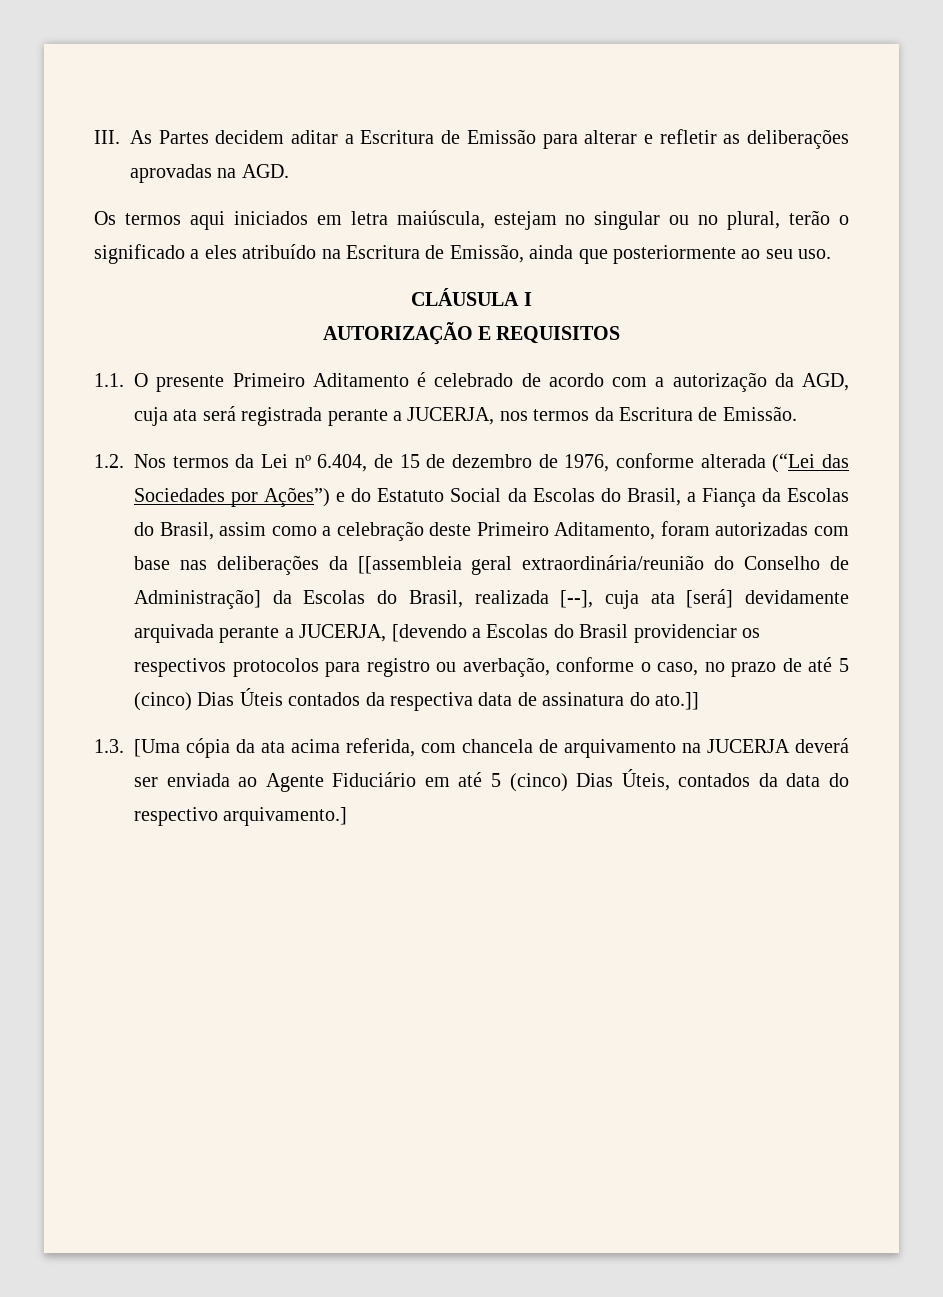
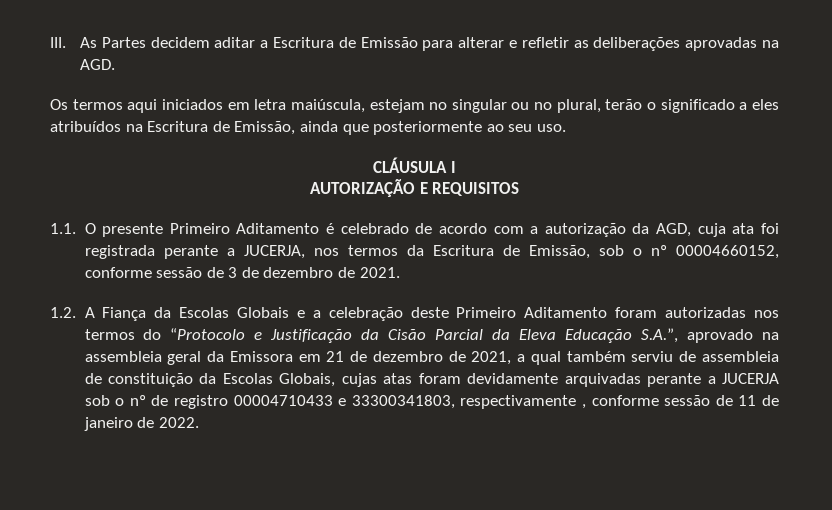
[242,244,317,259] atribuído -> [50,121,121,132] atribuídos
[202,406,236,421] será -> [760,223,779,234] foi
[722,406,797,421] [94,453,849,473] [134,487,849,507] [134,522,317,540] Emissão. // 1.2. Nos termos da Lei nº 6.404, de 15 de dezembro de 1976, conforme alterada (“Lei das Sociedades por Ações”) e do Estatuto Social da Escolas do Brasil, a Fiança da Escolas do Brasil, assim como -> [528,245,780,259] [84,267,400,278] [50,307,305,321] Emissão, sob o nº 00004660152, conforme sessão de 3 de dezembro de 2021. // 1.2. A Fiança da Escolas Globais e
[554,522,656,540] Aditamento, -> [524,307,608,318] Aditamento
[814,526,849,536] [134,555,850,575] [134,589,849,609] [134,624,760,643] [134,657,850,677] [134,688,699,711] [94,738,849,758] [134,769,849,792] [134,807,348,826] com base nas deliberações da [[assembleia geral extraordinária/reunião do Conselho de Administração] da Escolas do Brasil, realizada [--], cuja ata [será] devidamente arquivada perante a JUCERJA, [devendo a Escolas do Brasil providenciar os respectivos protocolos para registro ou averbação, conforme o caso, no prazo de até 5 (cinco) Dias Úteis contados da respectiva data de assinatura do ato.]] // 1.3. [Uma cópia da ata acima referida, com chancela de arquivamento na JUCERJA deverá ser enviada ao Agente Fiduciário em até 5 (cinco) Dias Úteis, contados da data do respectivo arquivamento.] -> [753,310,779,318] [84,328,779,343] [84,351,779,365] [84,373,780,387] [84,395,780,409] [83,417,199,431] nos termos do “Protocolo e Justificação da Cisão Parcial da Eleva Educação S.A.”, aprovado na assembleia geral da Emissora em 21 de dezembro de 2021, a qual também serviu de assembleia de constituição da Escolas Globais, cujas atas foram devidamente arquivadas perante a JUCERJA sob o nº de registro 00004710433 e 33300341803, respectivamente , conforme sessão de 11 de janeiro de 2022.

